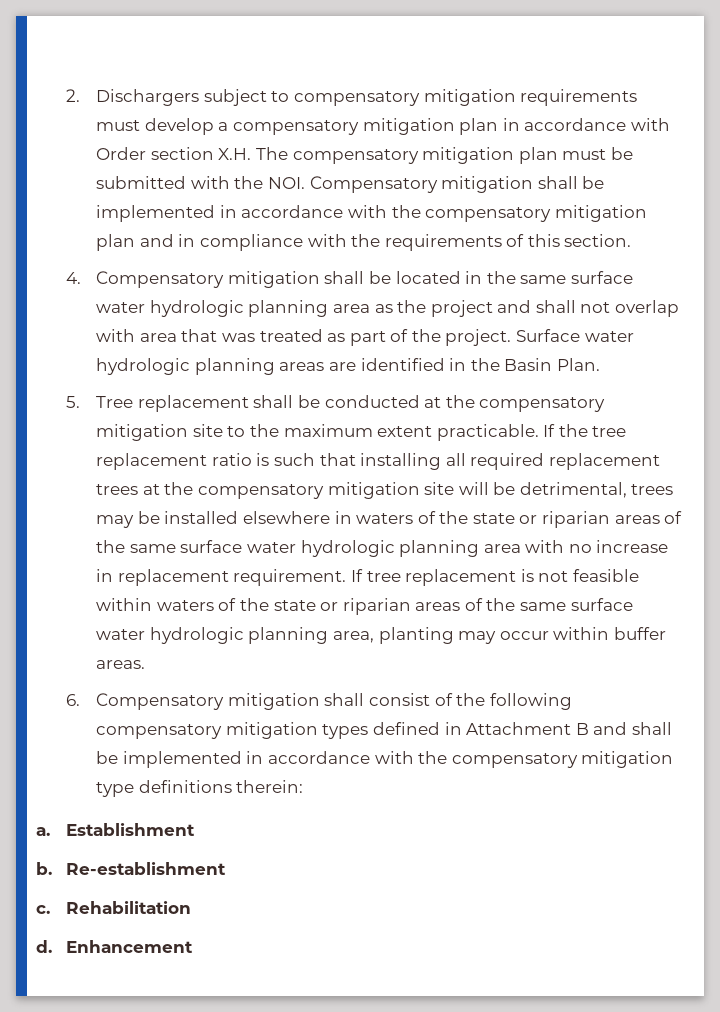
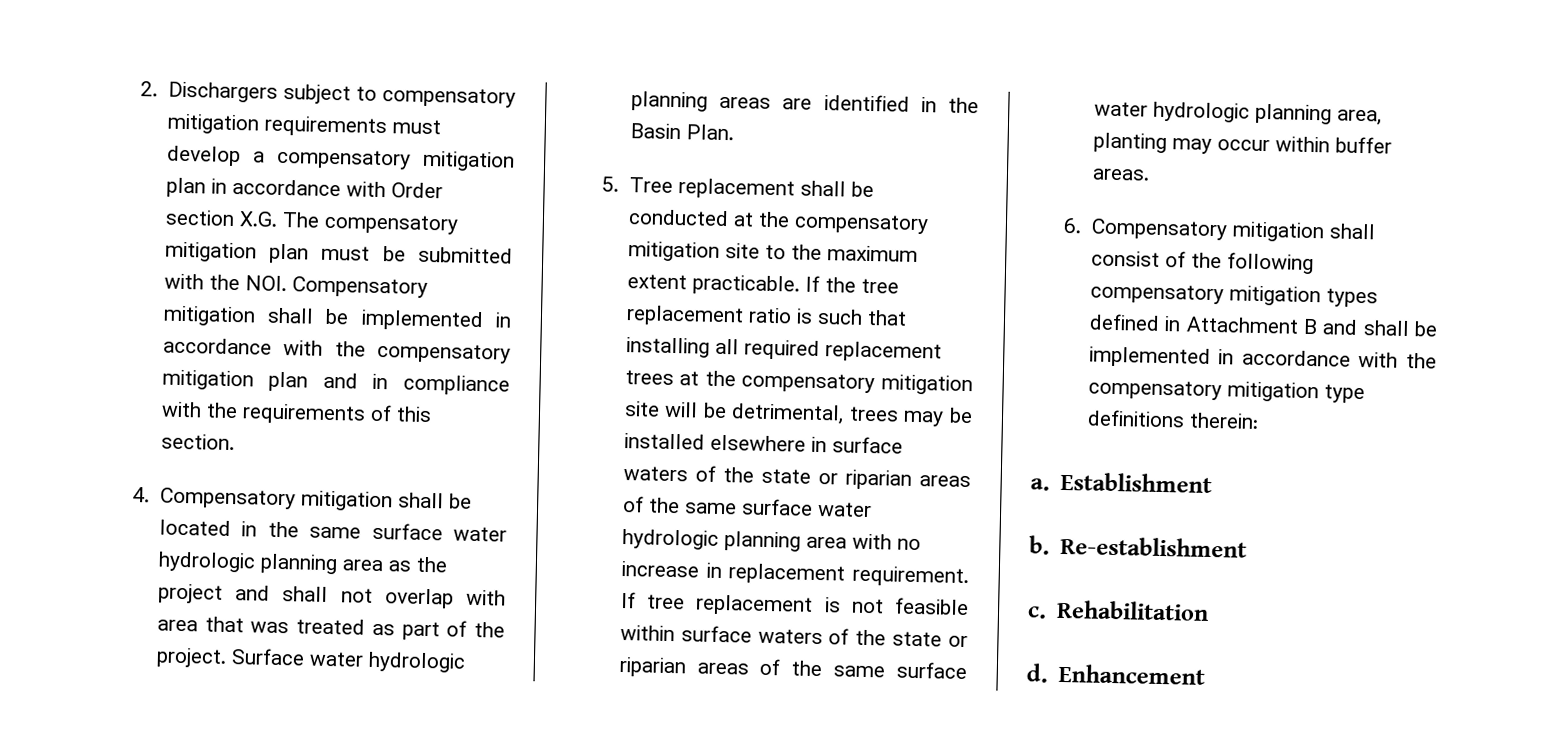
[218,148,252,160] X.H. -> [238,211,278,227] X.G.
(352, 517) none -> [831,436,903,454] surface
(153, 604) none -> [680,625,752,643] surface

